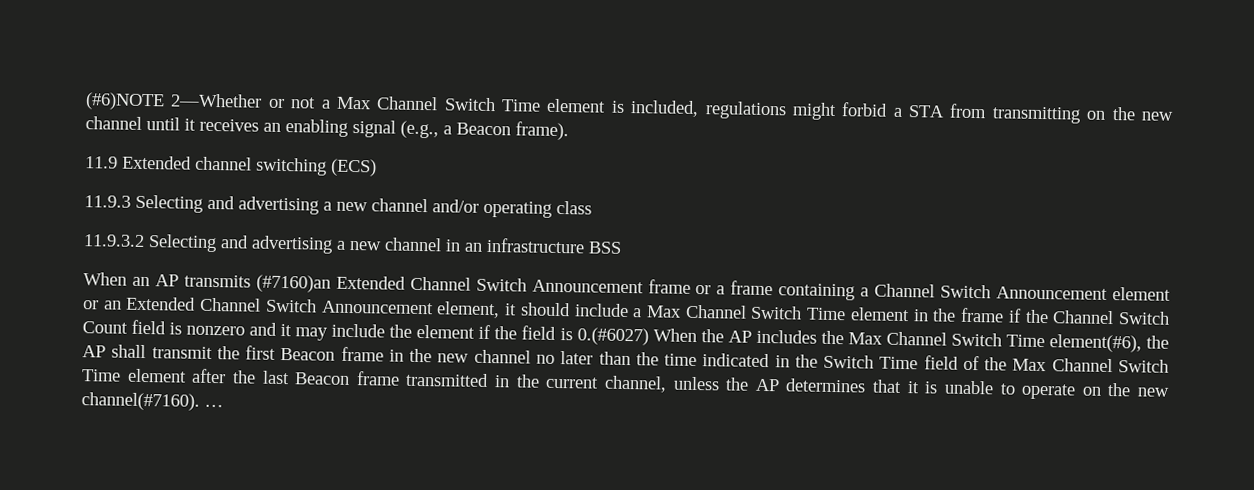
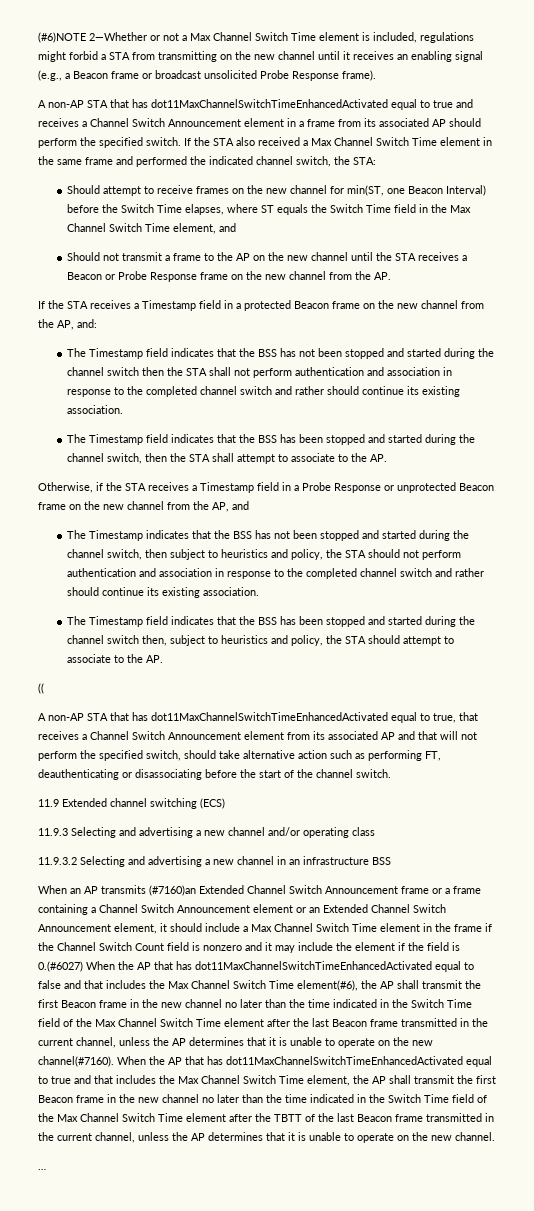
[515,121,569,141] frame). -> [111,70,376,81] [38,99,473,110] [38,118,481,127] [38,137,492,148] [38,156,376,167] [67,185,487,196] [67,204,472,215] [67,223,237,234] [67,252,468,261] [67,271,392,282] [38,300,484,311] [38,319,97,330] [67,348,495,359] [67,367,453,378] [67,386,461,397] [67,405,124,414] [67,434,476,445] [67,453,388,464] [38,482,494,493] [38,501,249,512] [67,530,470,541] [67,549,462,560] [67,568,485,579] [67,587,260,598] [67,616,476,627] [67,635,455,646] [67,654,164,663] [38,683,44,694] [38,712,478,723] [38,731,477,740] [38,750,441,761] [38,769,391,780] frame or broadcast unsolicited Probe Response frame). // A non-AP STA that has dot11MaxChannelSwitchTimeEnhancedActivated equal to true and receives a Channel Switch Announcement element in a frame from its associated AP should perform the specified switch. If the STA also received a Max Channel Switch Time element in the same frame and performed the indicated channel switch, the STA: // Should attempt to receive frames on the new channel for min(ST, one Beacon Interval) before the Switch Time elapses, where ST equals the Switch Time field in the Max Channel Switch Time element, and // Should not transmit a frame to the AP on the new channel until the STA receives a Beacon or Probe Response frame on the new channel from the AP. // If the STA receives a Timestamp field in a protected Beacon frame on the new channel from the AP, and: // The Timestamp field indicates that the BSS has not been stopped and started during the channel switch then the STA shall not perform authentication and association in response to the completed channel switch and rather should continue its existing association. // The Timestamp field indicates that the BSS has been stopped and started during the channel switch, then the STA shall attempt to associate to the AP. // Otherwise, if the STA receives a Timestamp field in a Probe Response or unprotected Beacon frame on the new channel from the AP, and // The Timestamp indicates that the BSS has not been stopped and started during the channel switch, then subject to heuristics and policy, the STA should not perform authentication and association in response to the completed channel switch and rather should continue its existing association. // The Timestamp field indicates that the BSS has been stopped and started during the channel switch then, subject to heuristics and policy, the STA should attempt to associate to the AP. // (( // A non-AP STA that has dot11MaxChannelSwitchTimeEnhancedActivated equal to true, that receives a Channel Switch Announcement element from its associated AP and that will not perform the specified switch, should take alternative action such as performing FT, deauthenticating or disassociating before the start of the channel switch.
(752, 336) none -> [154,961,474,972] [38,980,103,989] that has dot11MaxChannelSwitchTimeEnhancedActivated equal to false and that
(200, 401) none -> [117,1056,492,1067] [38,1075,496,1086] [38,1094,487,1103] [38,1113,494,1122] [38,1132,495,1143] When the AP that has dot11MaxChannelSwitchTimeEnhancedActivated equal to true and that includes the Max Channel Switch Time element, the AP shall transmit the first Beacon frame in the new channel no later than the time indicated in the Switch Time field of the Max Channel Switch Time element after the TBTT of the last Beacon frame transmitted in the current channel, unless the AP determines that it is unable to operate on the new channel. //

